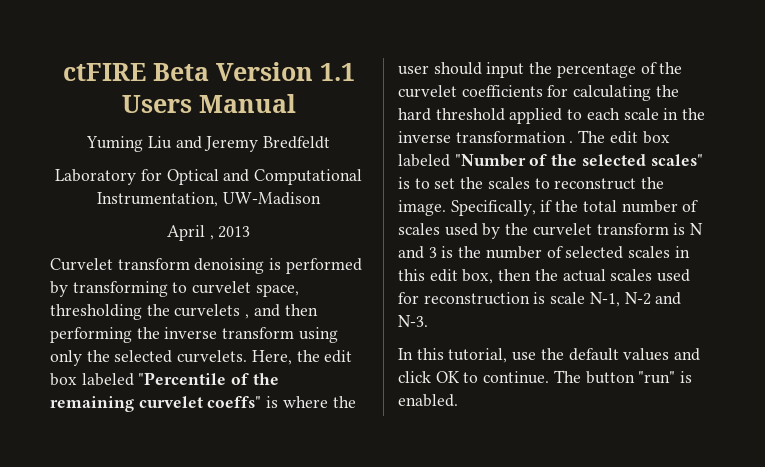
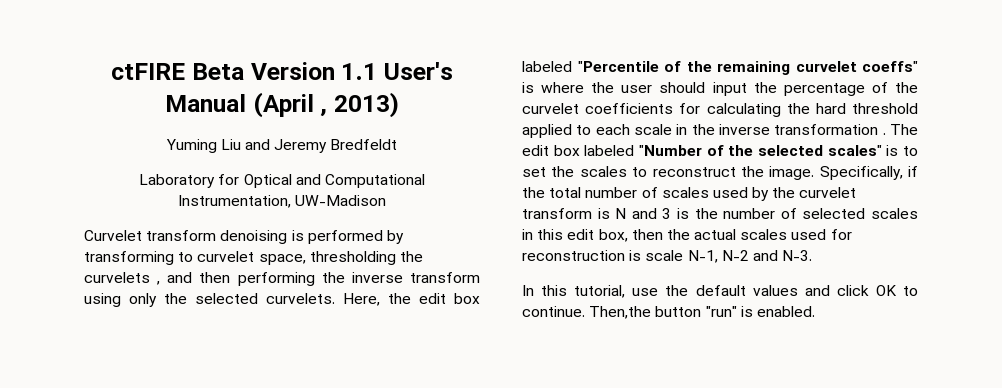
[121,95,192,113] Users -> [383,62,453,80] User's
(296, 103) none -> [252,92,399,118] (April , 2013)
[166,225,251,241] // April , 2013 -> (387, 200) none
[553,370,581,383] The -> [589,306,652,319] Then,the

